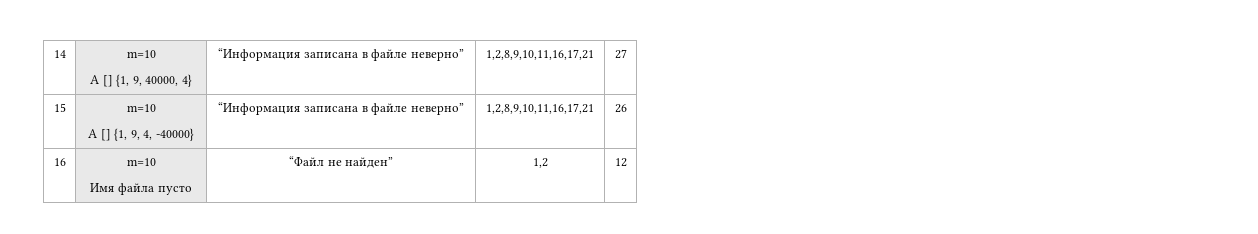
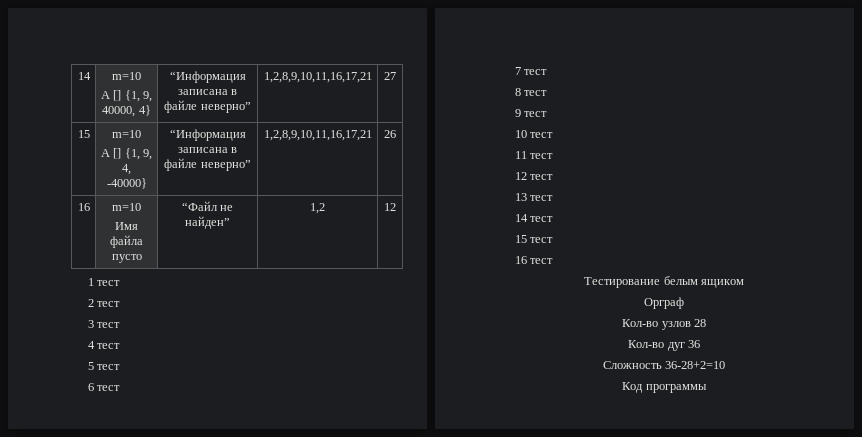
(627, 162) none -> [87,278,120,286] [87,299,120,307] [87,320,120,328] [87,341,120,349] [87,362,120,370] [87,383,120,391] [514,67,547,75] [514,88,547,96] [514,109,547,117] [514,130,553,138] [514,151,553,159] [514,172,553,180] [514,193,553,201] [514,214,553,222] [514,235,553,243] [514,256,553,264] [584,276,744,288] [644,297,684,309] [622,319,706,330] [628,340,700,351] [602,361,726,369] [622,382,707,393] // 1 тест // 2 тест // 3 тест // 4 тест // 5 тест // 6 тест // 7 тест // 8 тест // 9 тест // 10 тест // 11 тест // 12 тест // 13 тест // 14 тест // 15 тест // 16 тест // Тестирование белым ящиком // Орграф // Кол-во узлов 28 // Кол-во дуг 36 // Сложность 36-28+2=10 // Код программы

